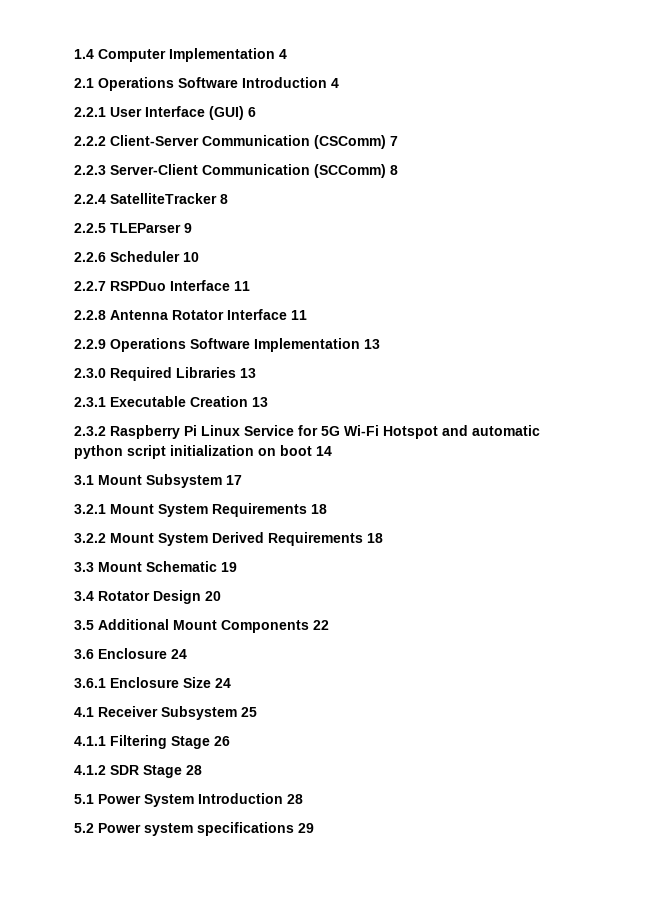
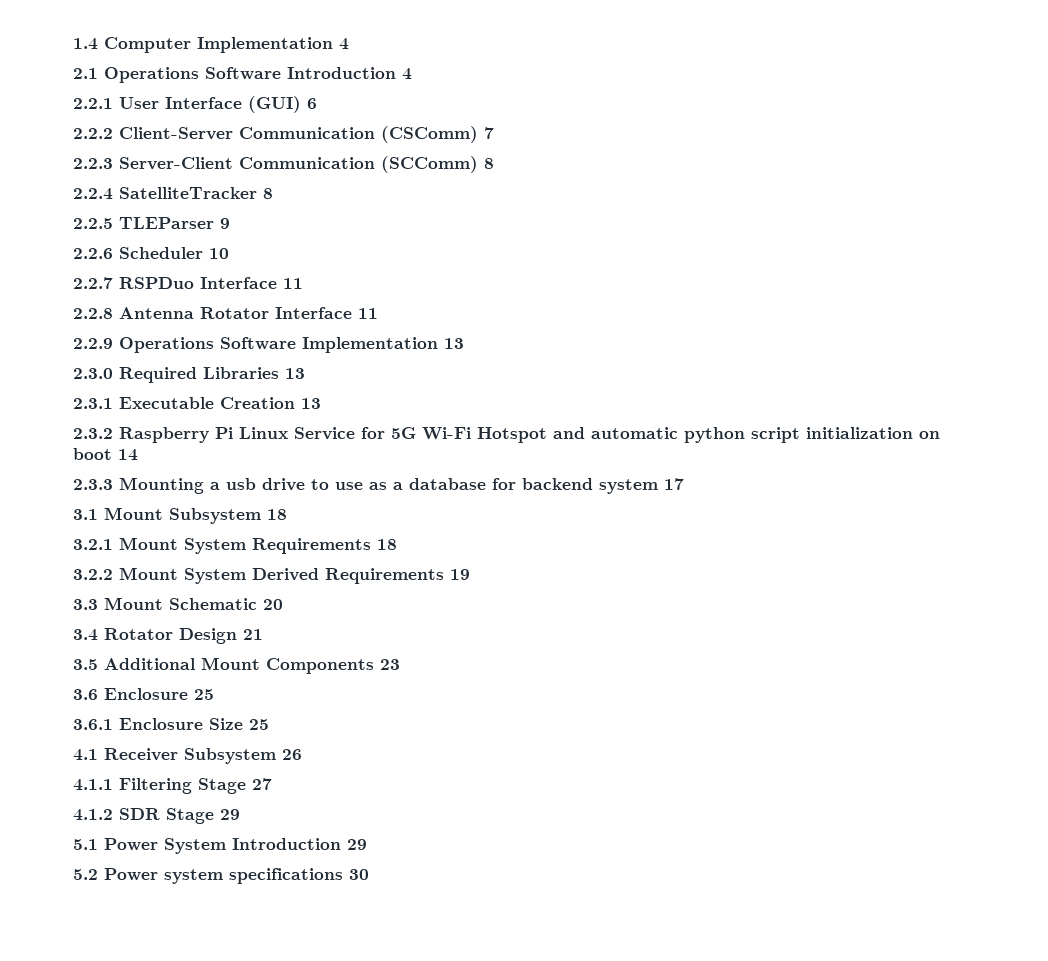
(332, 451) none -> [73,477,684,494] // 2.3.3 Mounting a usb drive to use as a database for backend system 17
[226,475,242,485] 17 -> [267,509,287,520] 18
[367,533,383,543] 18 -> [450,569,470,580] 19
[221,562,237,572] 19 -> [263,599,283,610] 20
[205,591,221,601] 20 -> [243,629,263,640] 21
[313,620,329,630] 22 -> [380,659,400,670] 23
[171,649,187,659] 24 -> [194,689,214,700] 25
[215,678,231,688] 24 -> [249,719,269,730] 25
[241,707,257,717] 25 -> [282,749,302,760] 26
[214,736,230,746] 26 -> [252,778,272,790] 27
[186,765,202,775] 28 -> [220,809,240,820] 29
[287,794,303,804] 28 -> [347,839,367,850] 29
[298,823,314,833] 29 -> [349,869,369,880] 30

